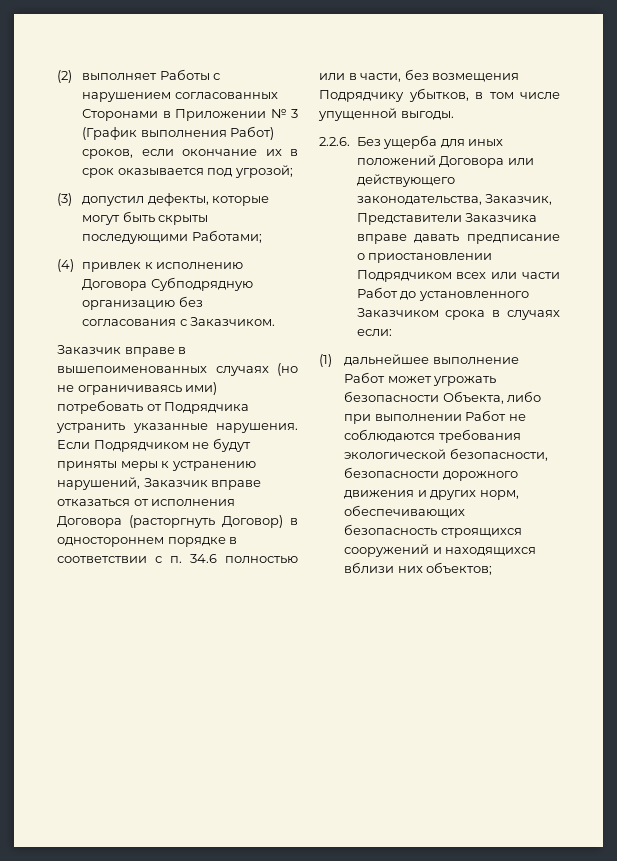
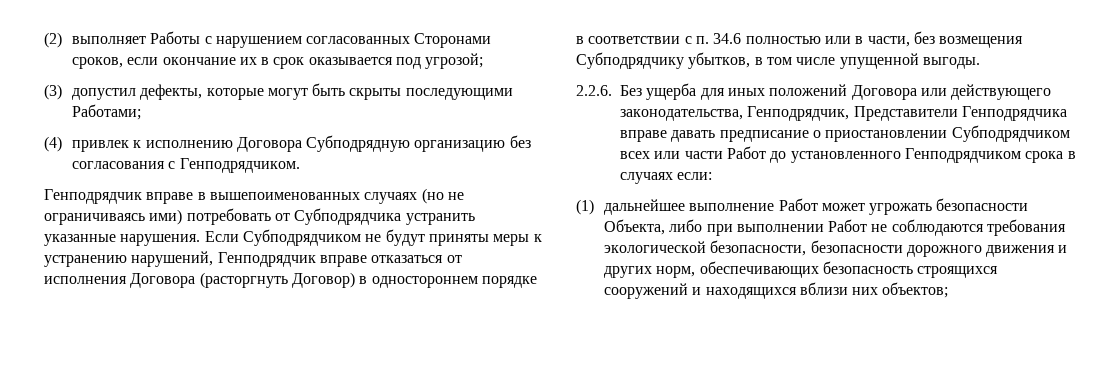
[162,109,298,121] [82,126,275,140] в Приложении № 3 (График выполнения Работ) -> (492, 40) none
[190,317,276,326] [57,345,121,354] Заказчиком. // Заказчик -> [179,158,300,173] [44,189,142,204] Генподрядчиком. // Генподрядчик
[164,402,250,414] Подрядчика -> [294,208,402,225] Субподрядчика
[93,440,189,452] Подрядчиком -> [242,229,361,246] Субподрядчиком
[143,478,208,487] Заказчик -> [217,252,316,267] Генподрядчик
[319,90,404,102] Подрядчику -> [576,52,684,69] Субподрядчику
[485,194,553,205] [356,213,538,225] Заказчик, Представители Заказчика -> [747,106,1067,121] Генподрядчик, Представители Генподрядчика
[356,270,452,282] Подрядчиком -> [951,125,1070,142] Субподрядчиком
[356,308,439,317] Заказчиком -> [904,148,1021,163] Генподрядчиком

